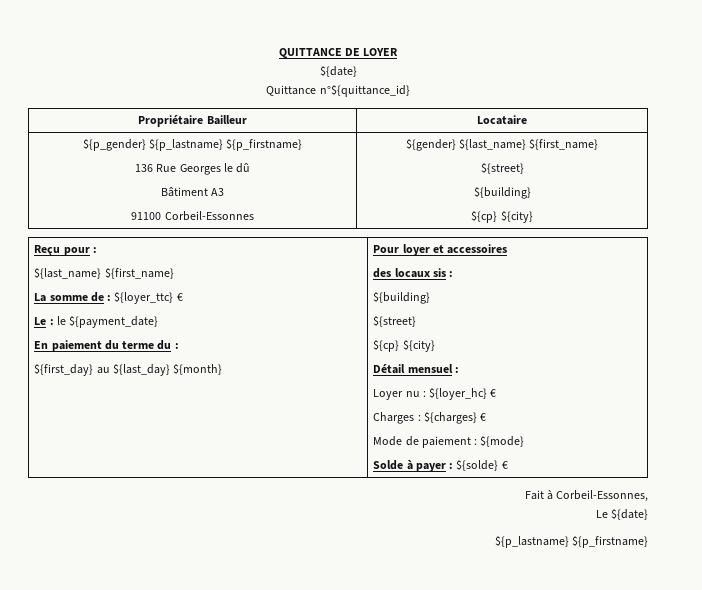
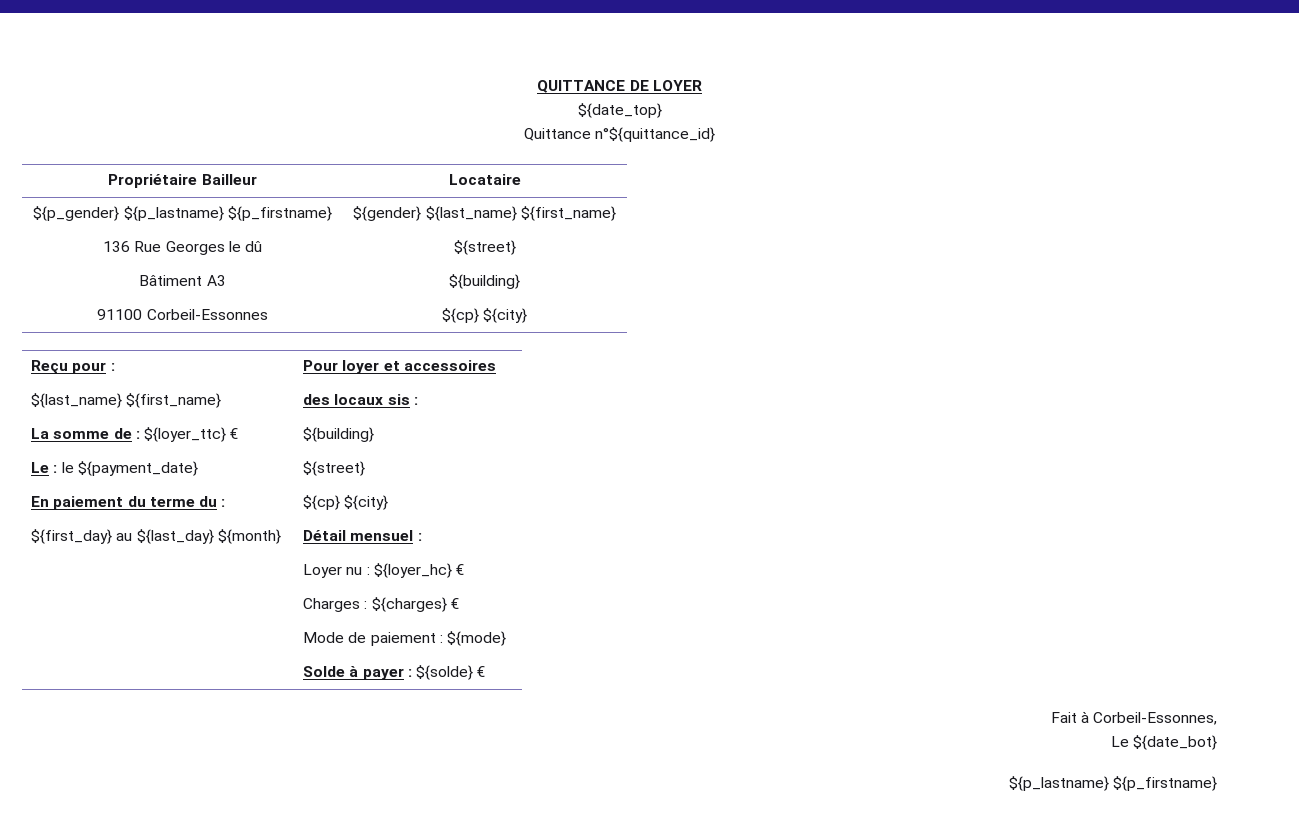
[319,66,357,77] ${date} -> [577,103,662,118] ${date_top}
[611,509,648,520] ${date} -> [1133,735,1217,750] ${date_bot}

